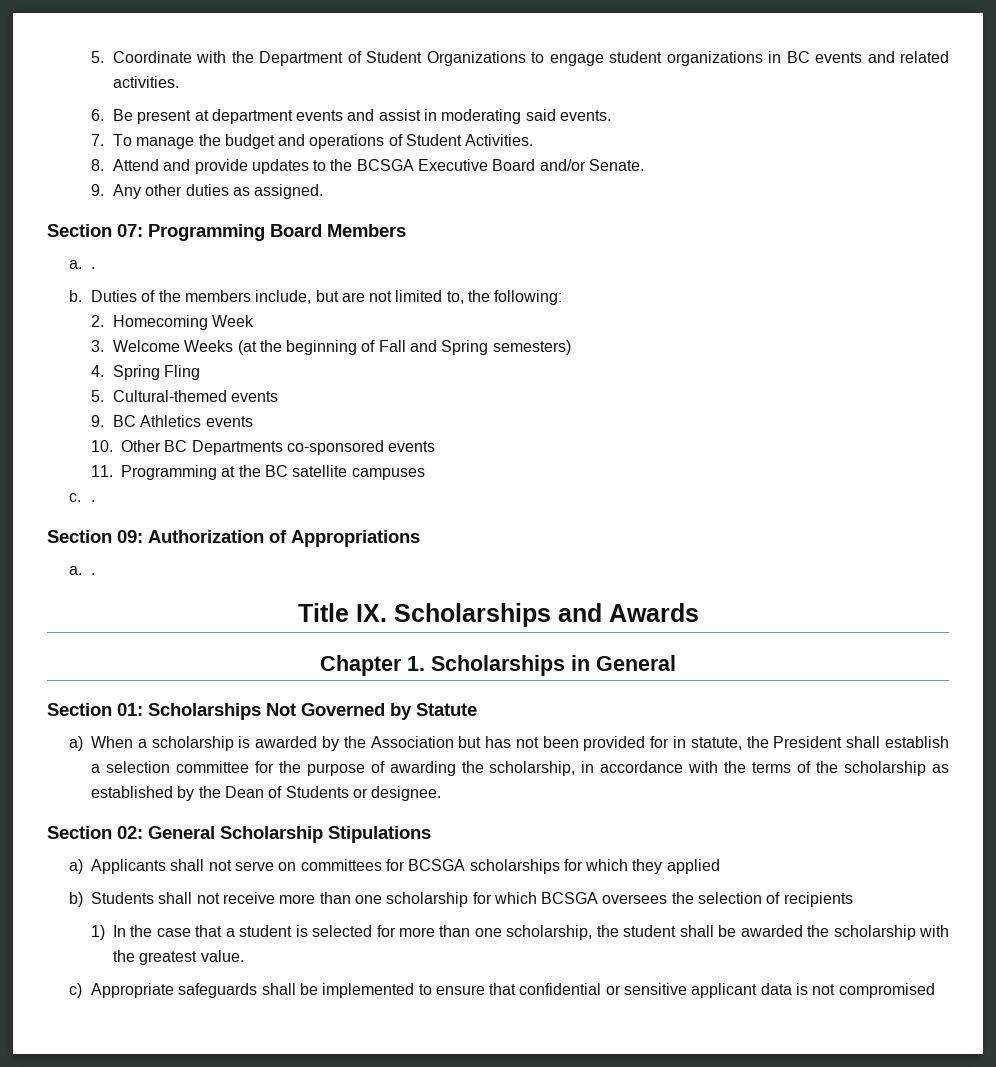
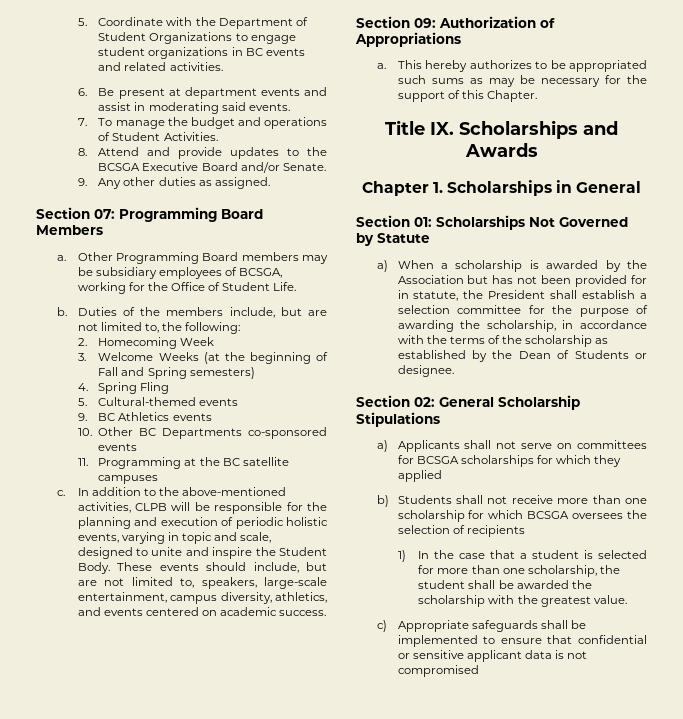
[90,267,95,269] . -> [77,252,328,264] [77,267,283,279] [77,282,297,294] Other Programming Board members may be subsidiary employees of BCSGA, working for the Office of Student Life.
[90,500,95,502] . -> [77,487,287,496] [77,502,327,514] [77,517,328,529] [77,532,272,544] [77,547,327,559] [77,562,327,574] [77,577,327,589] [77,592,327,604] [77,607,327,616] In addition to the above-mentioned activities, CLPB will be responsible for the planning and execution of periodic holistic events, varying in topic and scale, designed to unite and inspire the Student Body. These events should include, but are not limited to, speakers, large-scale entertainment, campus diversity, athletics, and events centered on academic success.
[90,573,95,575] . -> [397,60,647,72] [397,75,647,87] [397,90,537,102] This hereby authorizes to be appropriated such sums as may be necessary for the support of this Chapter.

